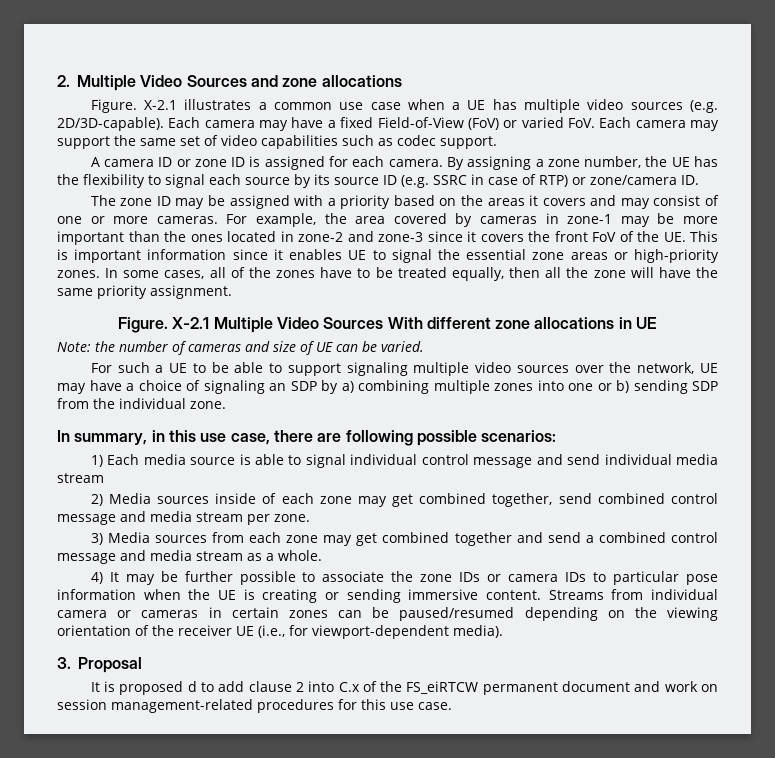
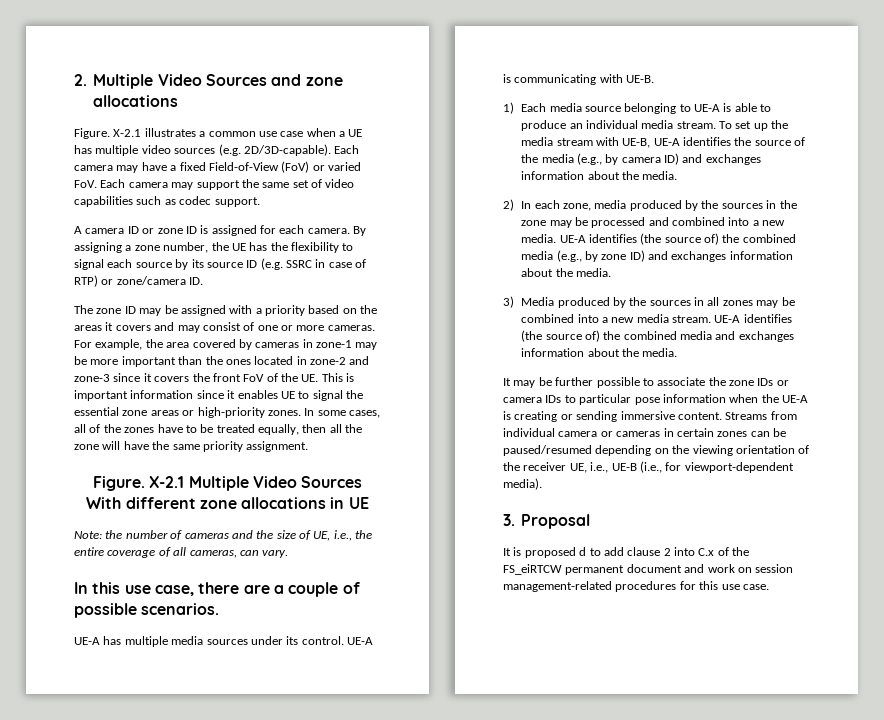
(270, 346) none -> [256,530,274,539] the
[316,341,424,352] [90,362,719,376] [57,380,718,394] [57,398,226,409] [57,430,165,445] UE can be varied. // For such a UE to be able to support signaling multiple video sources over the network, UE may have a choice of signaling an SDP by a) combining multiple zones into one or b) sending SDP from the individual zone. // In summary, in -> [313,530,373,541] [74,547,289,558] [74,582,88,594] UE, i.e., the entire coverage of all cameras, can vary. // In
[345,430,557,446] [90,454,718,468] [57,473,104,483] [90,493,718,507] [57,511,310,525] [90,532,719,546] [57,550,322,564] [90,572,103,584] following possible scenarios: // 1) Each media source is able to signal individual control message and send individual media stream // 2) Media sources inside of each zone may get combined together, send combined control message and media stream per zone. // 3) Media sources from each zone may get combined together and send a combined control message and media stream as a whole. // 4) -> [273,582,360,597] [74,603,220,618] [74,636,373,647] [503,74,655,85] [503,102,772,114] [521,120,789,131] [521,137,806,148] [521,153,761,165] [521,171,678,180] [503,199,797,211] [521,217,786,228] [521,233,796,245] [521,250,793,262] [521,268,611,277] [503,296,795,308] [521,314,792,323] [521,330,794,342] [521,348,678,357] a couple of possible scenarios. // UE-A has multiple media sources under its control. UE-A is communicating with UE-B. // 1) Each media source belonging to UE-A is able to produce an individual media stream. To set up the media stream with UE-B, UE-A identifies the source of the media (e.g., by camera ID) and exchanges information about the media. // 2) In each zone, media produced by the sources in the zone may be processed and combined into a new media. UE-A identifies (the source of) the combined media (e.g., by zone ID) and exchanges information about the media. // 3) Media produced by the sources in all zones may be combined into a new media stream. UE-A identifies (the source of) the combined media and exchanges information about the media. //
[218,590,236,600] UE -> [782,395,808,403] UE-A
[236,626,254,636] UE -> [569,462,637,473] UE, i.e., UE-B

